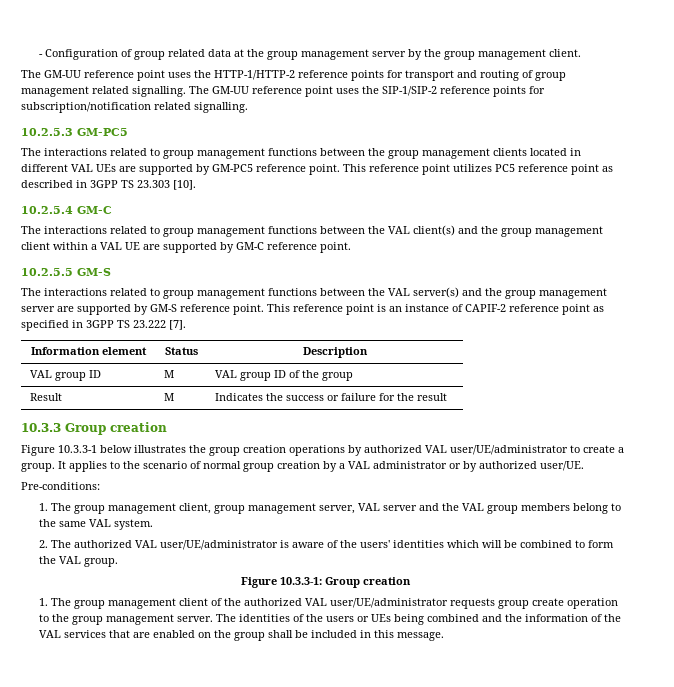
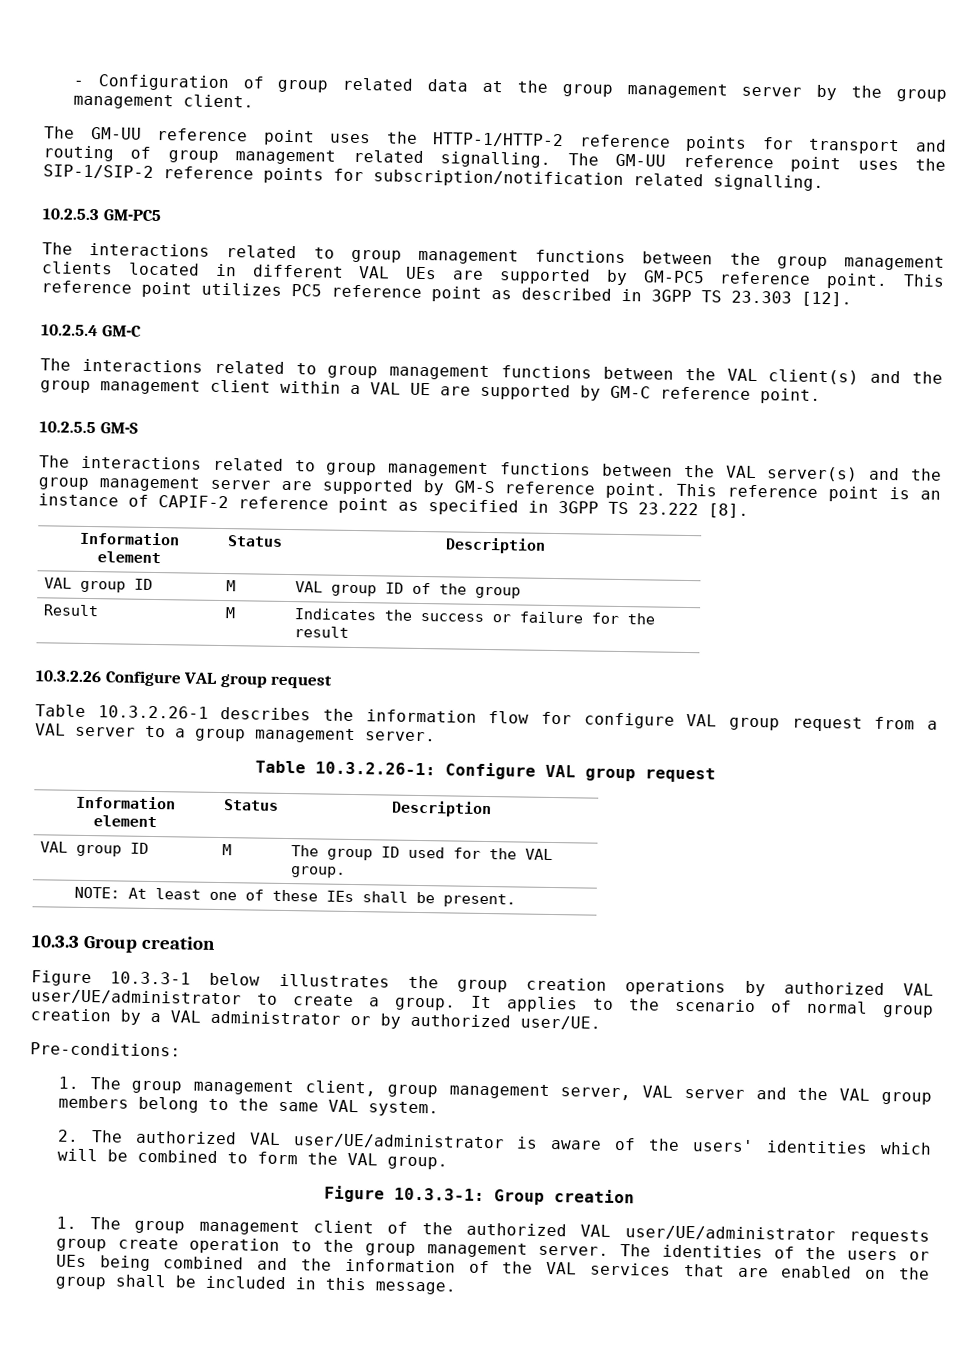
[173,180,196,190] [10]. -> [801,291,852,307] [12].
[169,320,186,330] [7]. -> [708,503,749,518] [8].
(447, 397) none -> [35,670,334,689] [35,704,938,732] [35,723,436,744] [255,760,716,783] [76,795,176,810] [93,815,157,828] [223,799,279,811] [391,800,492,818] [40,841,150,857] [222,844,233,856] [291,845,554,861] [290,866,347,878] [73,886,516,908] // 10.3.2.26 Configure VAL group request // Table 10.3.2.26-1 describes the information flow for configure VAL group request from a VAL server to a group management server. // Table 10.3.2.26-1: Configure VAL group request // Information element | Status | Description // VAL group ID | M | The group ID used for the VAL group. // NOTE: At least one of these IEs shall be present.

